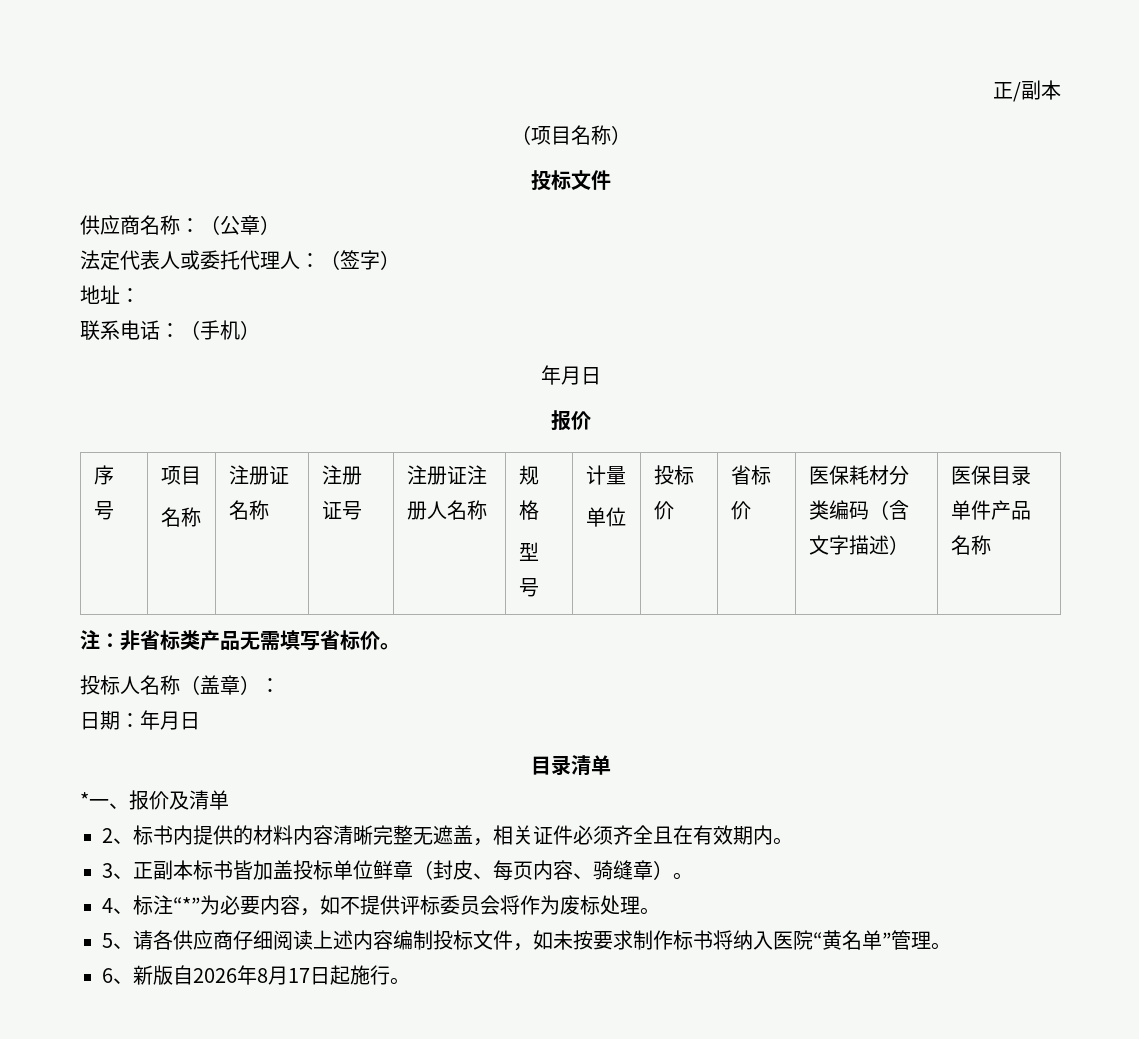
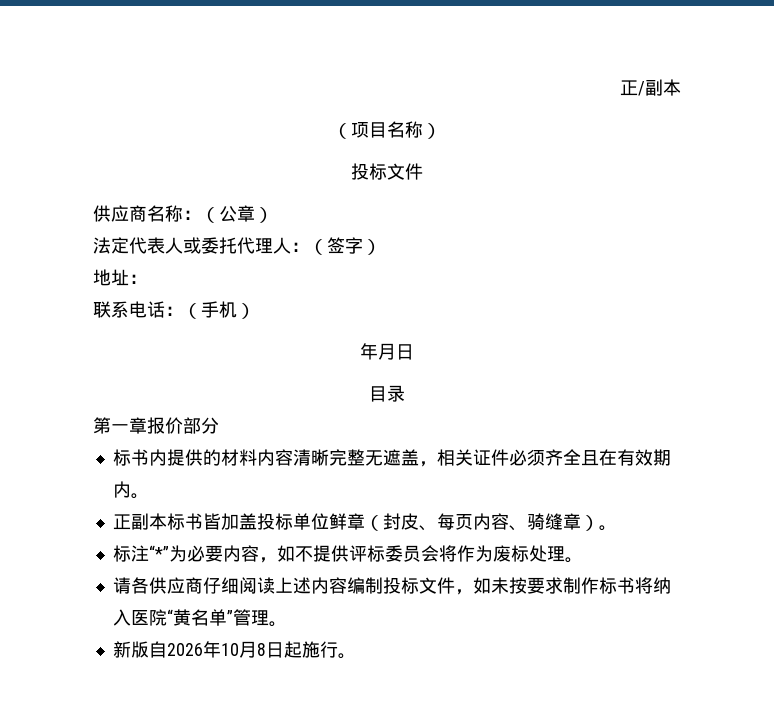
[550,410,591,431] [94,465,115,485] [94,501,115,520] [161,466,202,485] [161,507,202,527] [229,465,290,485] [229,500,270,520] [322,465,363,485] [322,500,363,520] [407,465,488,485] [407,500,488,520] [519,465,540,485] [519,500,540,520] [519,542,540,561] [519,578,540,597] [586,465,627,485] [586,507,627,527] [654,465,695,485] [654,501,675,520] [731,465,772,485] [731,501,752,520] [809,465,910,485] [809,500,910,520] [809,535,910,555] [951,465,1032,485] [951,500,1032,520] [951,535,992,555] [80,630,400,651] [80,675,280,695] [80,710,200,730] [530,755,611,776] [80,790,229,810] [102,828,133,844] 报价 // 序号 | 项目 // 名称 | 注册证名称 | 注册证号 | 注册证注册人名称 | 规格 // 型号 | 计量 // 单位 | 投标价 | 省标价 | 医保耗材分类编码（含文字描述） | 医保目录单件产品名称 // 注：非省标类产品无需填写省标价。 // 投标人名称（盖章）： // 日期：年月日 // 目录清单 // *一、报价及清单 // 2、 -> [369,385,405,402] [93,417,219,434] 目录 // 第一章报价部分 //
[102,863,133,879] 3、 -> (149, 496) none
[102,898,133,914] 4、 -> (617, 528) none
[102,933,133,949] 5、 -> (583, 560) none
[102,968,133,984] 6、 -> (287, 624) none
[257,966,310,985] 8月17 -> [220,641,266,658] 10月8

